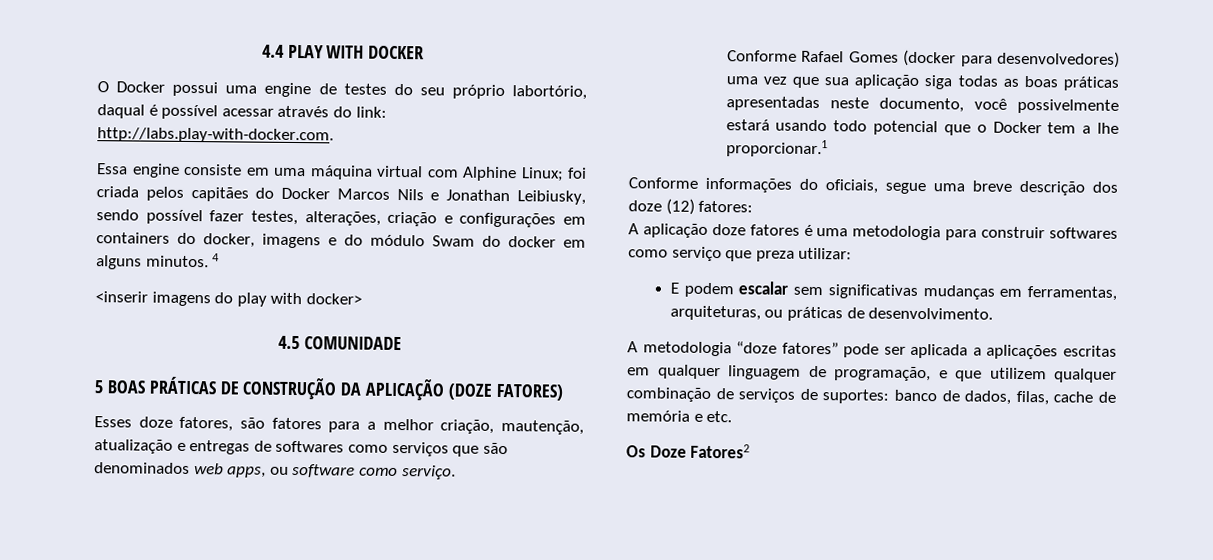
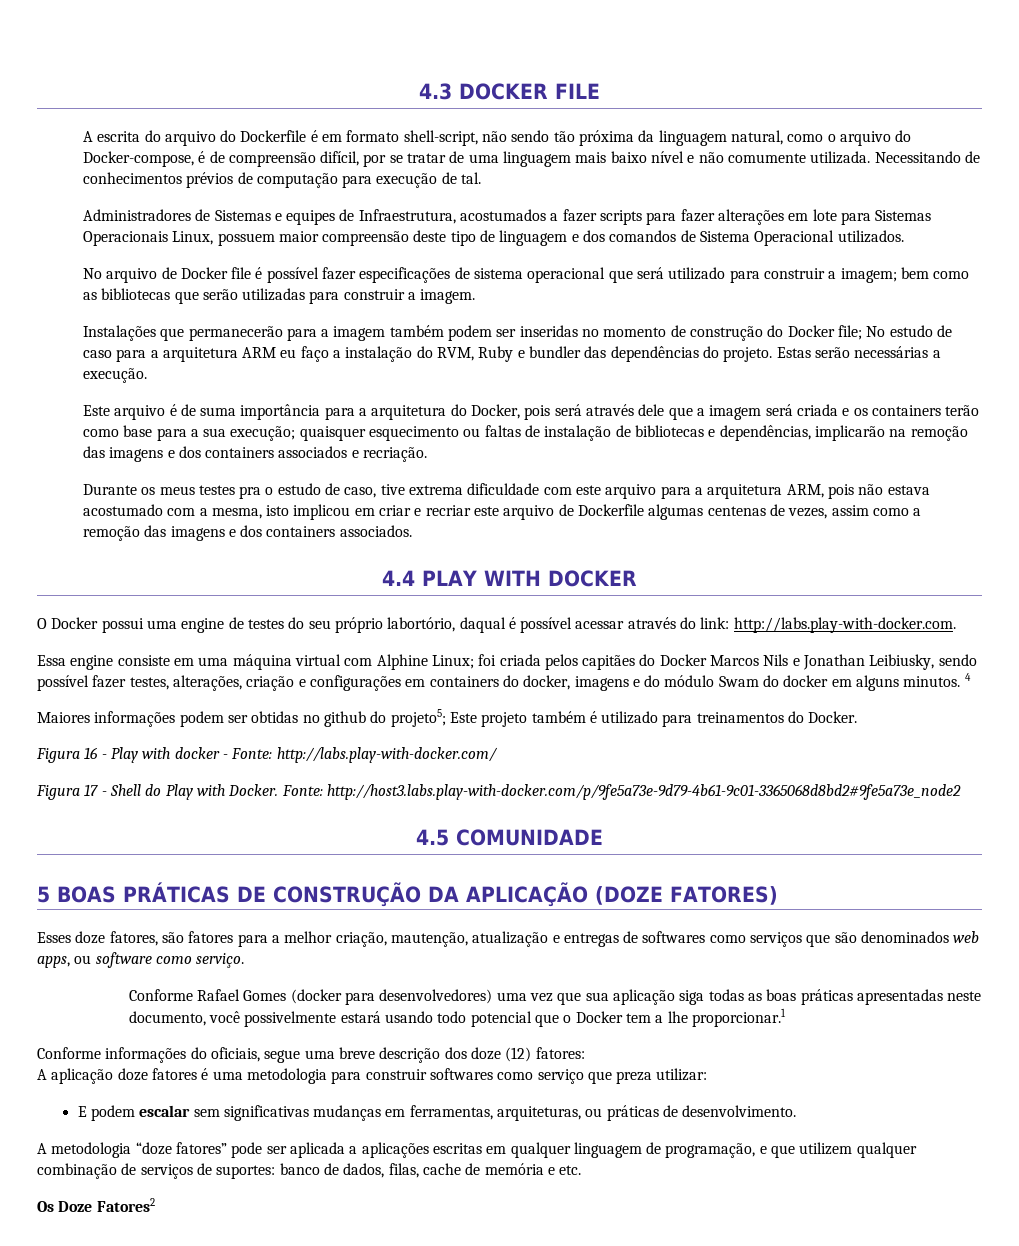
(261, 51) none -> [419,83,600,100] [82,130,912,146] [82,151,980,167] [82,172,482,188] [82,209,932,225] [82,230,904,246] [82,267,970,283] [82,288,476,304] [82,325,952,341] [82,346,941,362] [82,368,147,383] [82,404,980,420] [82,425,968,441] [82,446,428,462] [82,483,930,499] [82,504,922,520] [82,525,412,541] 4.3 DOCKER FILE // A escrita do arquivo do Dockerfile é em formato shell-script, não sendo tão próxima da linguagem natural, como o arquivo do Docker-compose, é de compreensão difícil, por se tratar de uma linguagem mais baixo nível e não comumente utilizada. Necessitando de conhecimentos prévios de computação para execução de tal. // Administradores de Sistemas e equipes de Infraestrutura, acostumados a fazer scripts para fazer alterações em lote para Sistemas Operacionais Linux, possuem maior compreensão deste tipo de linguagem e dos comandos de Sistema Operacional utilizados. // No arquivo de Docker file é possível fazer especificações de sistema operacional que será utilizado para construir a imagem; bem como as bibliotecas que serão utilizadas para construir a imagem. // Instalações que permanecerão para a imagem também podem ser inseridas no momento de construção do Docker file; No estudo de caso para a arquitetura ARM eu faço a instalação do RVM, Ruby e bundler das dependências do projeto. Estas serão necessárias a execução. // Este arquivo é de suma importância para a arquitetura do Docker, pois será através dele que a imagem será criada e os containers terão como base para a sua execução; quaisquer esquecimento ou faltas de instalação de bibliotecas e dependências, implicarão na remoção das imagens e dos containers associados e recriação. // Durante os meus testes pra o estudo de caso, tive extrema dificuldade com este arquivo para a arquitetura ARM, pois não estava acostumado com a mesma, isto implicou em criar e recriar este arquivo de Dockerfile algumas centenas de vezes, assim como a remoção das imagens e dos containers associados. //
[95,291,362,307] <inserir imagens do play with docker> -> [37,709,858,727] [36,747,498,763] [36,784,961,800] Maiores informações podem ser obtidas no github do projeto5; Este projeto também é utilizado para treinamentos do Docker. // Figura 16 - Play with docker - Fonte: http://labs.play-with-docker.com/ // Figura 17 - Shell do Play with Docker. Fonte: http://host3.labs.play-with-docker.com/p/9fe5a73e-9d79-4b61-9c01-3365068d8bd2#9fe5a73e_node2

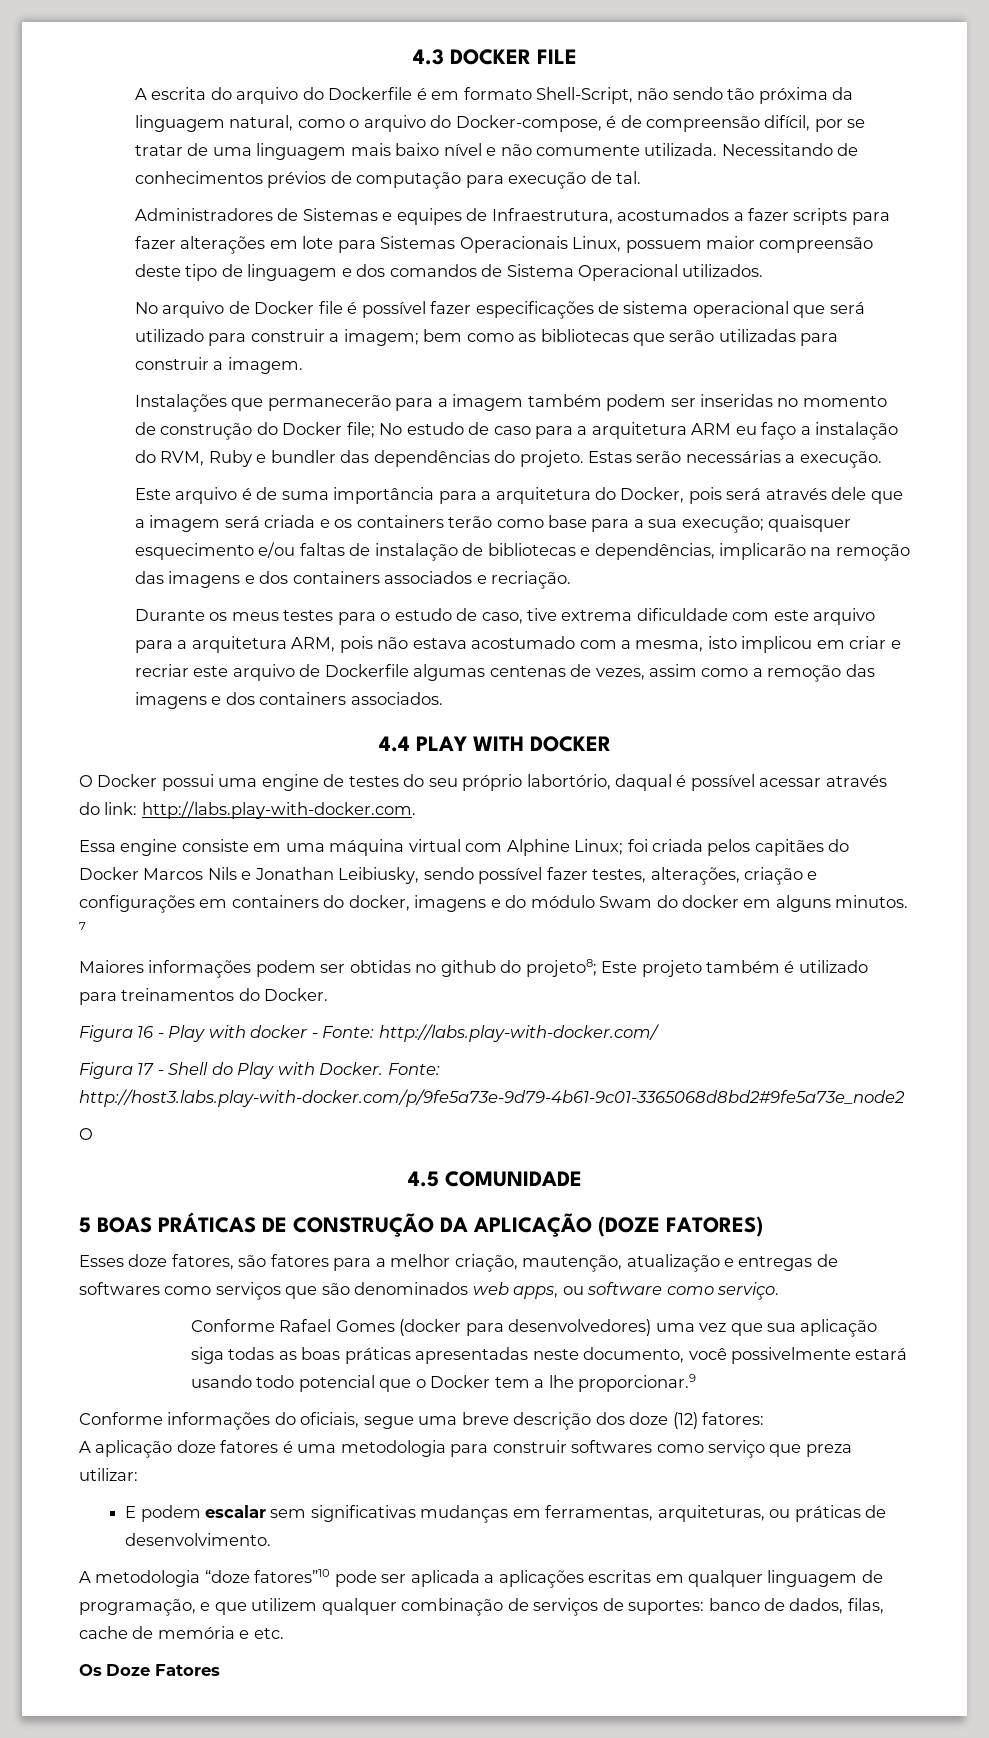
[403,130,478,146] shell-script, -> [536,87,634,104] Shell-Script,
[463,428,481,437] ou -> [258,542,296,558] e/ou
[239,486,262,499] pra -> [337,612,376,625] para
[964,673,971,681] 4 -> [79,922,86,930] 7
[390,709,446,727] projeto5; -> [525,959,597,977] projeto8;
(961, 792) none -> [79,1128,93,1140] // O
[691,1008,786,1027] proporcionar.1 -> [577,1374,696,1392] proporcionar.9
[175,1142,227,1154] fatores” -> [254,1569,331,1583] fatores”10
[96,1198,155,1212] Fatores2 -> [154,1664,220,1676] Fatores

